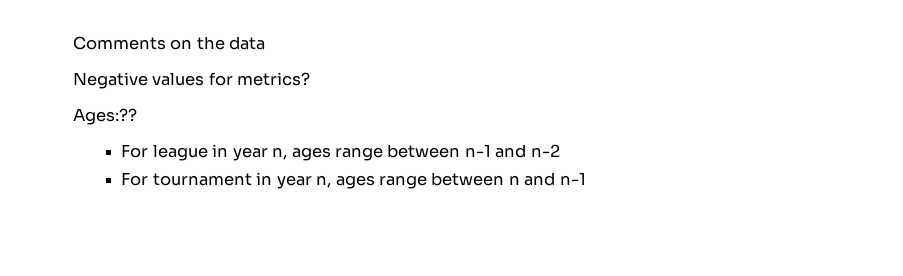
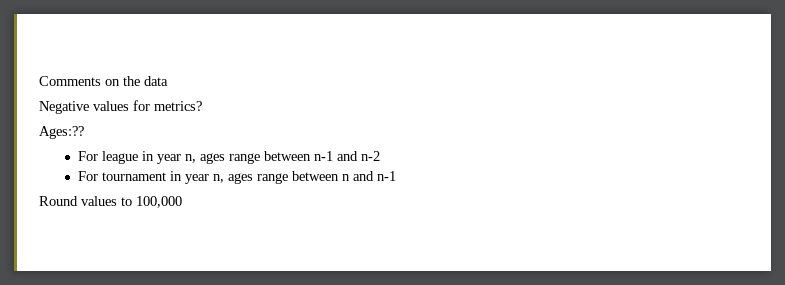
(586, 178) none -> [39,196,182,208] // Round values to 100,000

